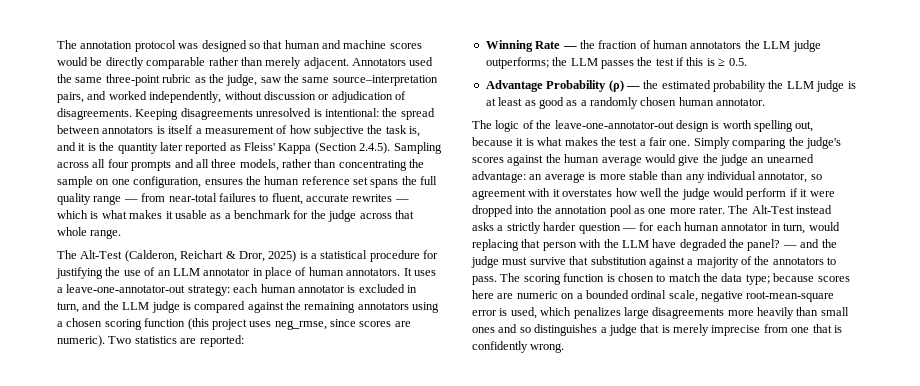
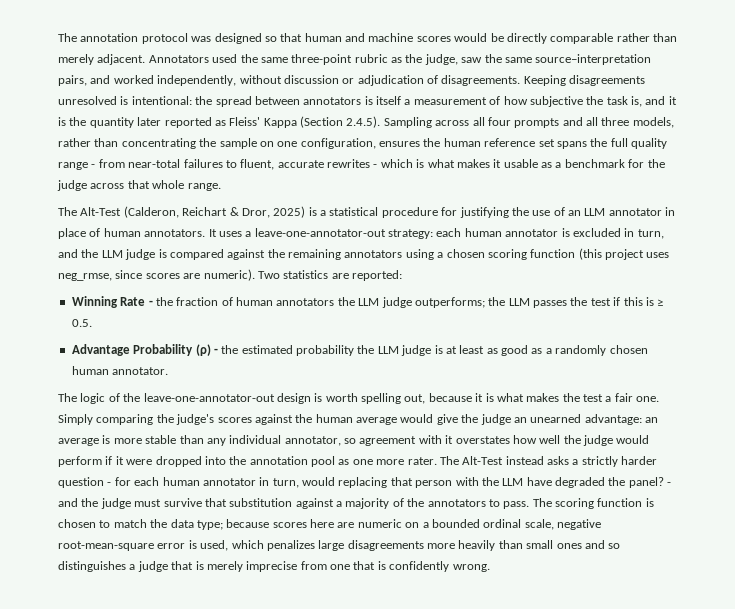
[123,199,138,202] — -> [91,164,96,168] -
[394,199,409,202] — -> [373,164,378,168] -
[562,46,577,49] — -> [148,300,153,306] -
[625,86,640,89] — -> [213,348,218,354] -
[621,228,636,231] — -> [107,482,112,486] -
[782,245,797,248] — -> [667,482,672,486] -

